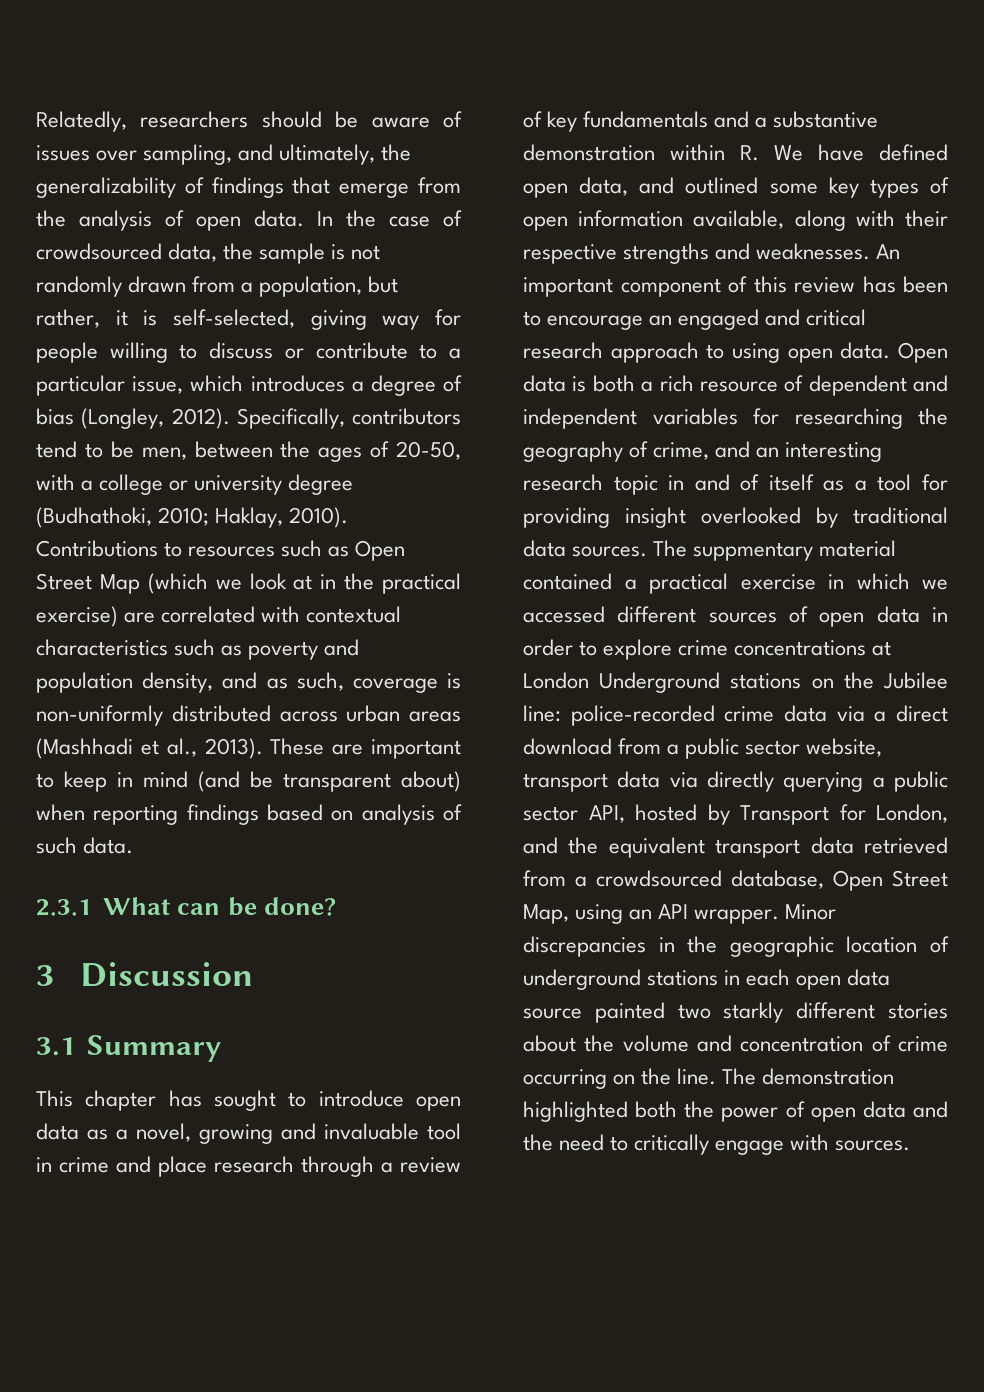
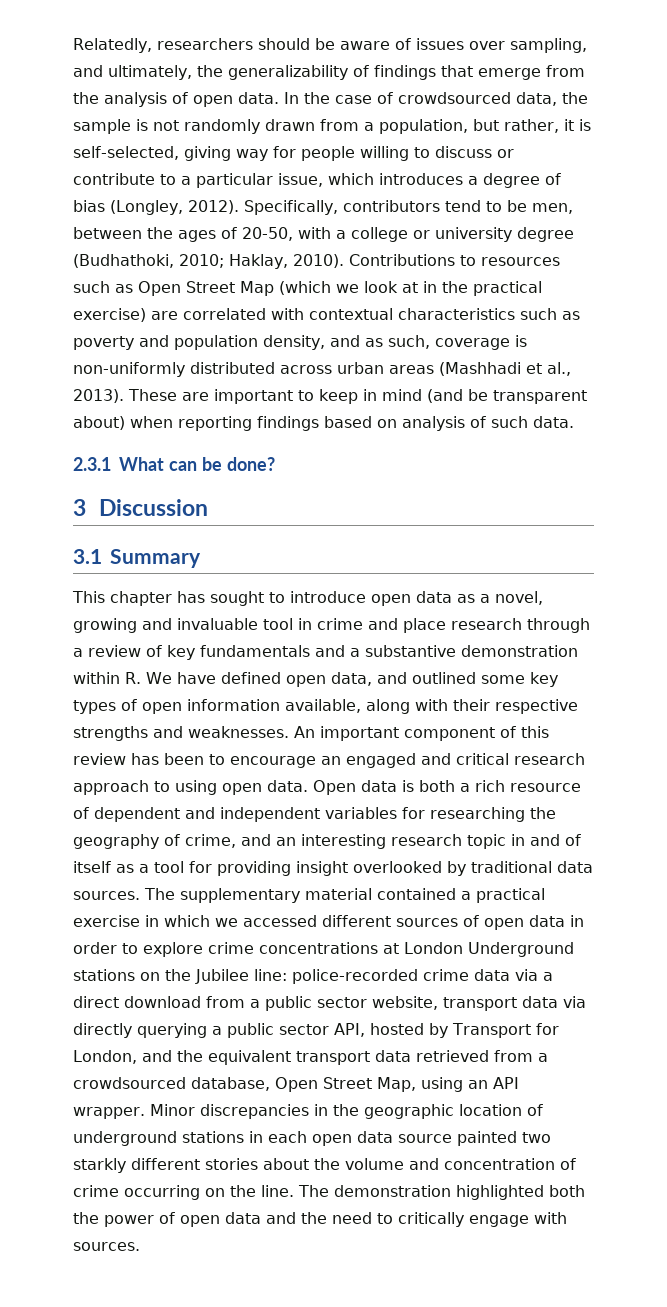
[693,542,814,561] suppmentary -> [180,888,300,903] supplementary

